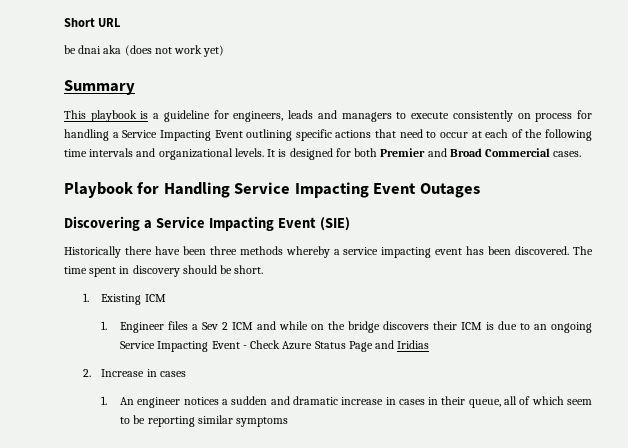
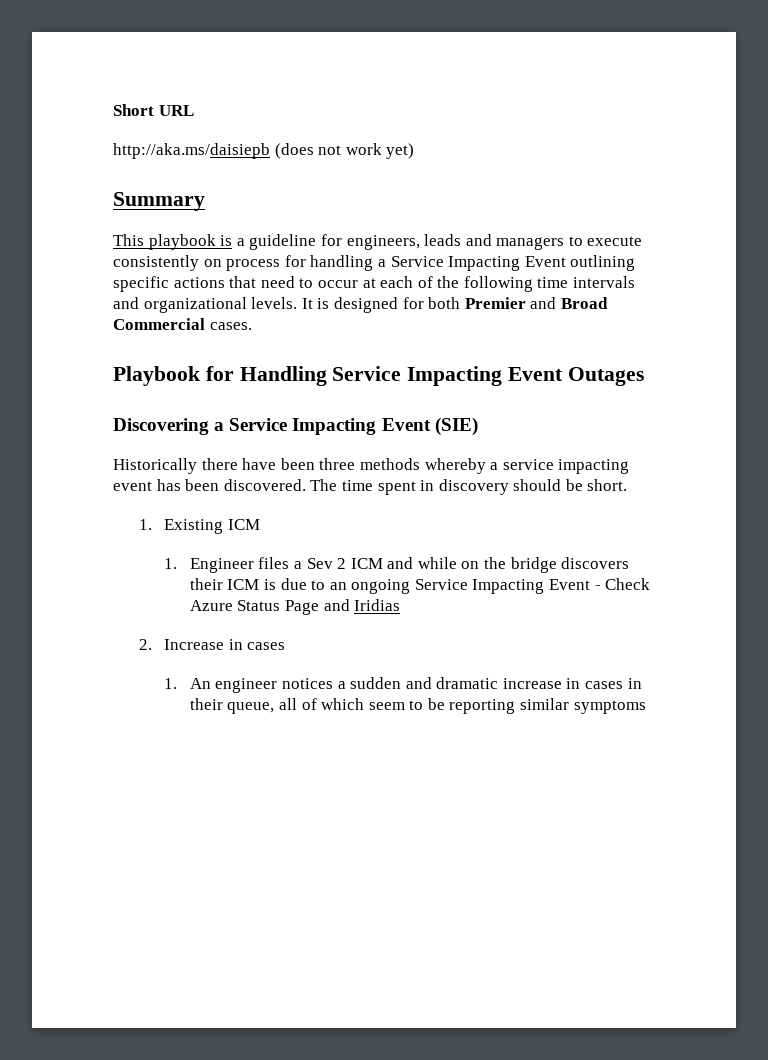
[64,45,122,54] be dnai aka -> [113,143,270,159] http://aka.ms/daisiepb

